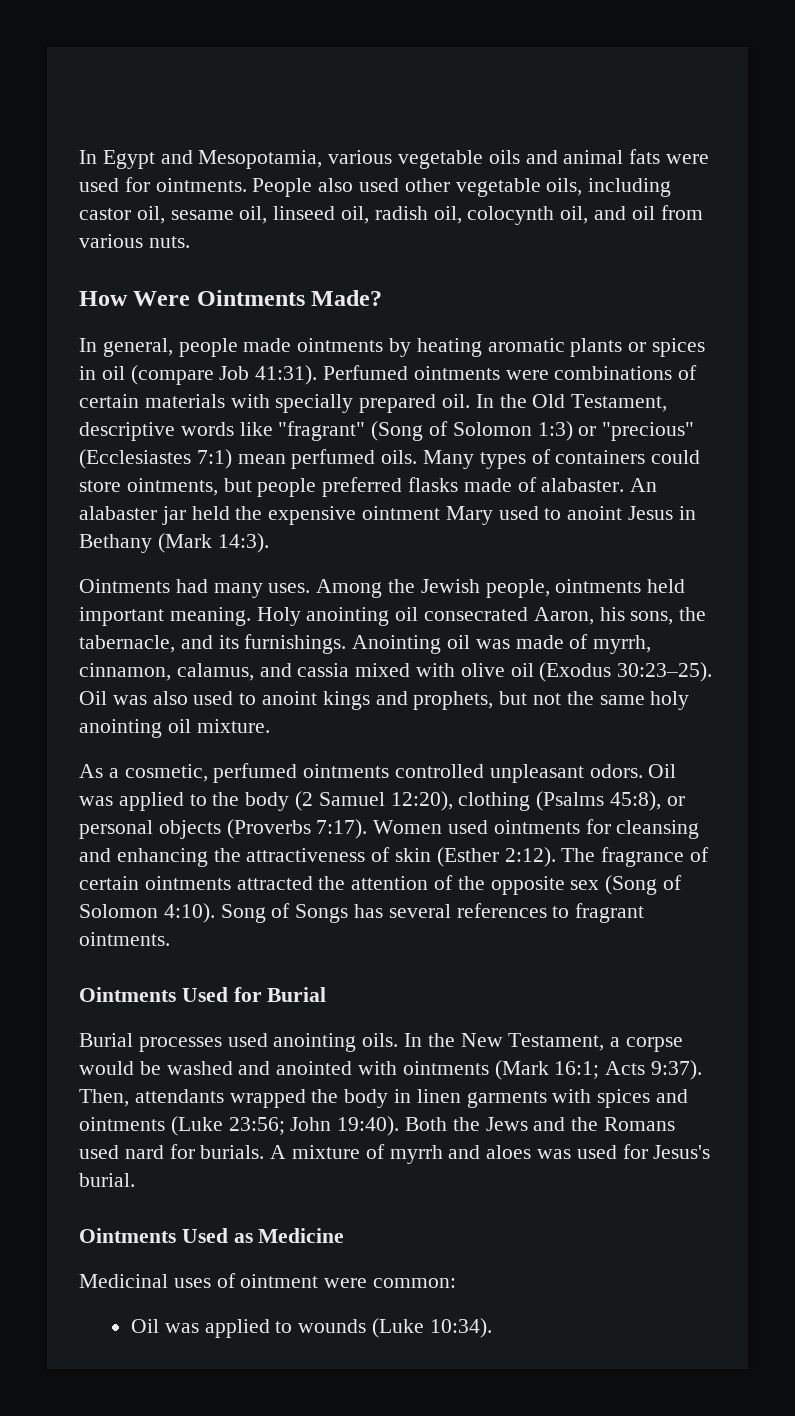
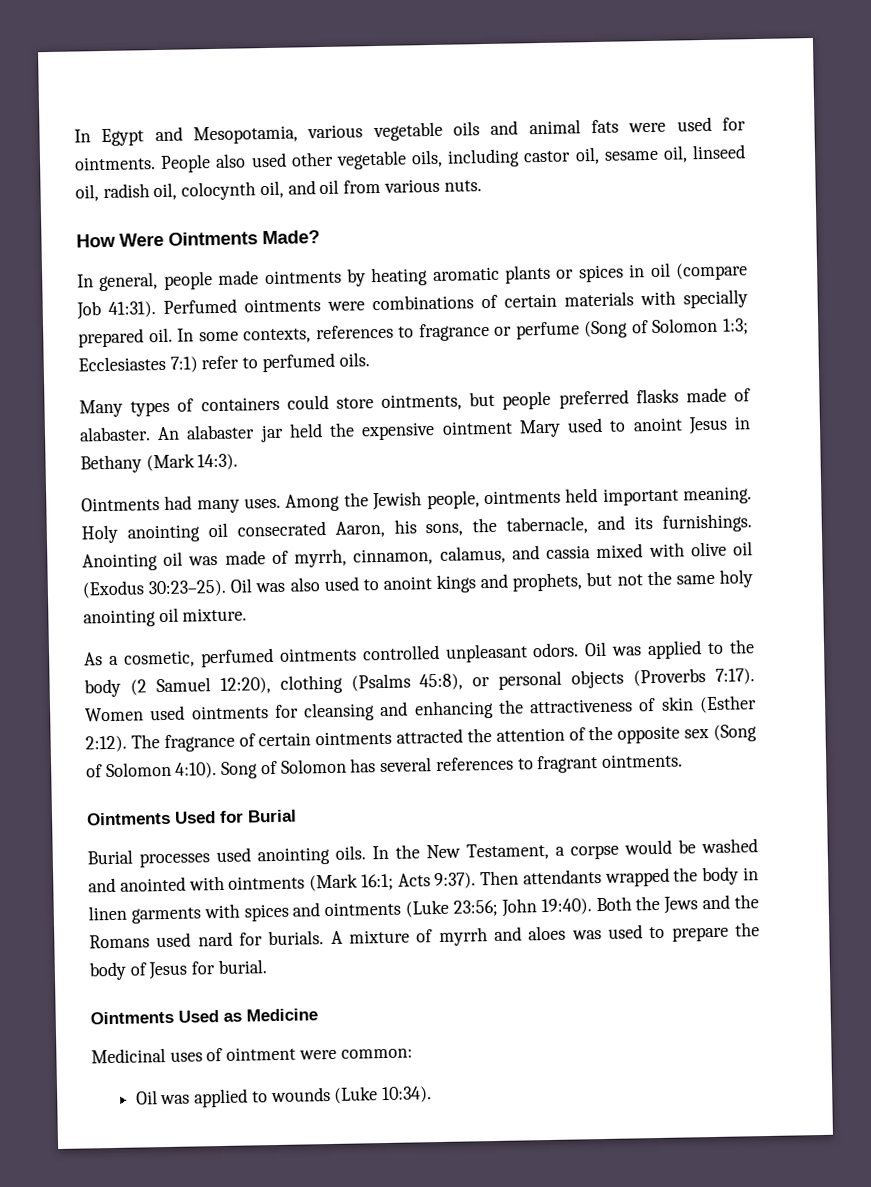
[499,394,668,412] [79,421,695,441] [79,449,286,469] the Old Testament, descriptive words like "fragrant" (Song of Solomon 1:3) or "precious" (Ecclesiastes 7:1) mean -> [198,317,750,344] [78,355,259,373] some contexts, references to fragrance or perfume (Song of Solomon 1:3; Ecclesiastes 7:1) refer to
(418, 457) none -> (370, 359) //
[295,904,349,923] Songs -> [280,758,347,774] Solomon
[79,1089,129,1107] Then, -> [480,870,520,886] Then
[622,1144,711,1159] for Jesus's -> [649,922,760,942] [89,961,216,981] to prepare the body of Jesus for

